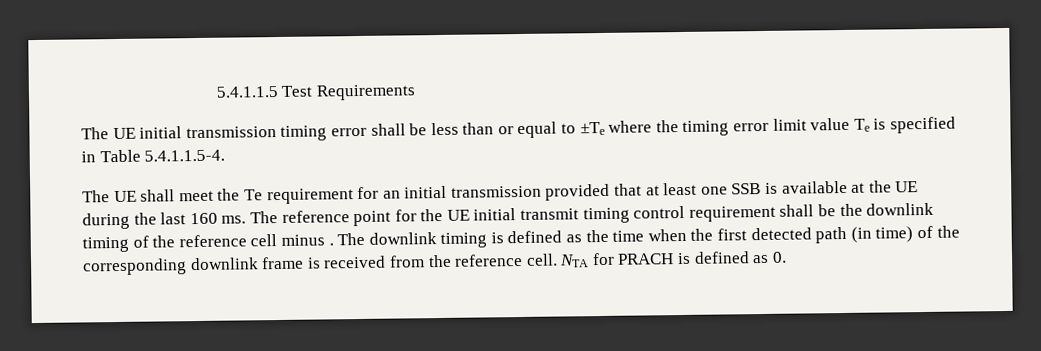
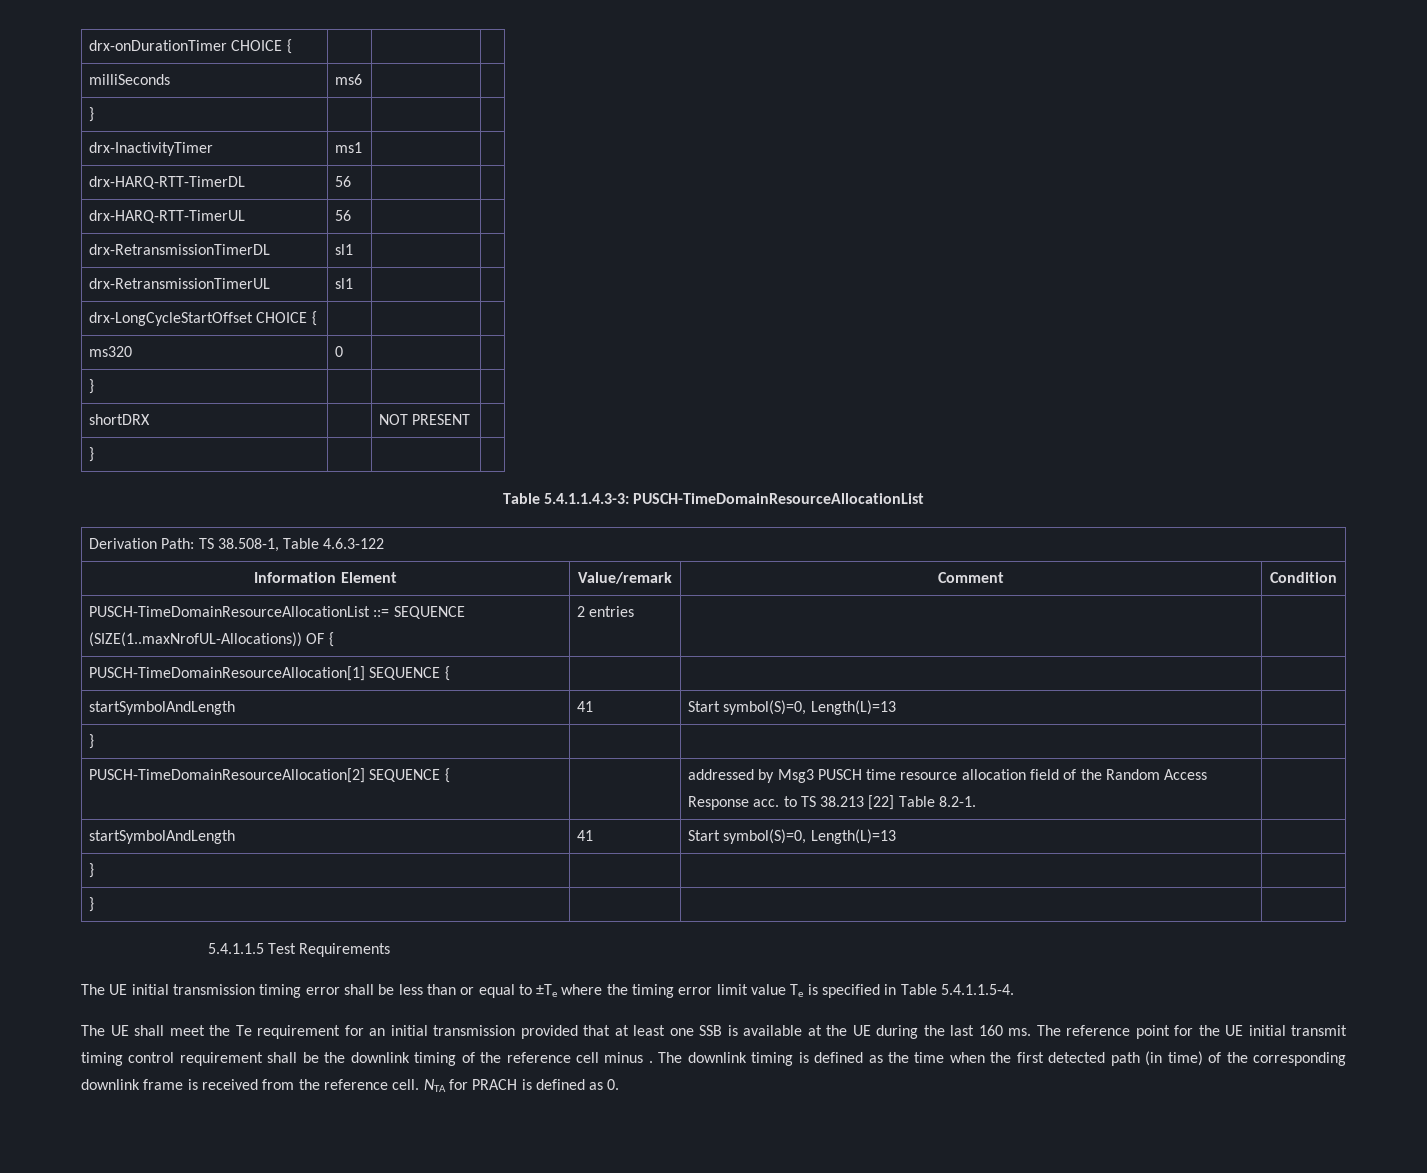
(215, 91) none -> [88,39,292,54] [88,74,170,85] [334,74,362,85] [88,107,94,122] [88,142,213,156] [334,142,362,153] [88,176,245,189] [334,176,351,187] [88,210,245,223] [334,210,351,221] [88,244,270,255] [334,244,353,255] [88,278,270,289] [334,278,353,289] [88,311,317,326] [88,346,132,357] [334,346,343,357] [88,379,94,394] [88,414,150,425] [378,414,471,425] [88,447,94,462] [502,493,925,504] [88,538,385,552] [254,572,397,583] [578,572,672,584] [938,572,1004,583] [1270,572,1337,583] [88,606,465,619] [88,632,334,647] [576,606,635,617] [88,666,450,681] [88,701,235,715] [576,701,593,712] [687,700,896,715] [88,734,94,749] [88,768,450,783] [687,769,1208,783] [687,795,977,810] [88,830,235,844] [576,830,593,841] [687,829,896,844] [88,863,94,878] [88,897,94,912] drx-onDurationTimer CHOICE { | | | // milliSeconds | ms6 | | // } | | | // drx-InactivityTimer | ms1 | | // drx-HARQ-RTT-TimerDL | 56 | | // drx-HARQ-RTT-TimerUL | 56 | | // drx-RetransmissionTimerDL | sl1 | | // drx-RetransmissionTimerUL | sl1 | | // drx-LongCycleStartOffset CHOICE { | | | // ms320 | 0 | | // } | | | // shortDRX | | NOT PRESENT | // } | | | // Table 5.4.1.1.4.3-3: PUSCH-TimeDomainResourceAllocationList // Derivation Path: TS 38.508-1, Table 4.6.3-122 // Information Element | Value/remark | Comment | Condition // PUSCH-TimeDomainResourceAllocationList ::= SEQUENCE (SIZE(1..maxNrofUL-Allocations)) OF { | 2 entries | | // PUSCH-TimeDomainResourceAllocation[1] SEQUENCE { | | | // startSymbolAndLength | 41 | Start symbol(S)=0, Length(L)=13 | // } | | | // PUSCH-TimeDomainResourceAllocation[2] SEQUENCE { | | addressed by Msg3 PUSCH time resource allocation field of the Random Access Response acc. to TS 38.213 [22] Table 8.2-1. | // startSymbolAndLength | 41 | Start symbol(S)=0, Length(L)=13 | // } | | | // } | | | //

